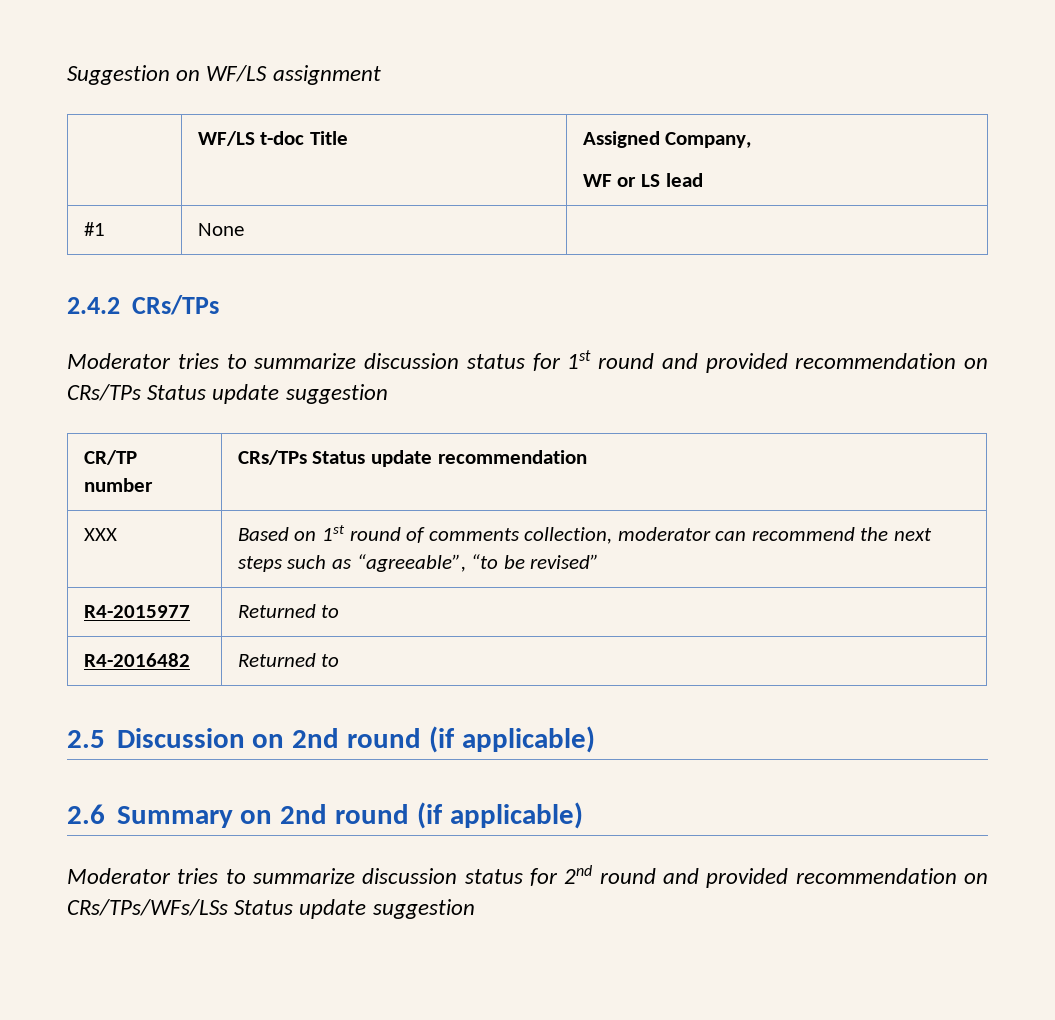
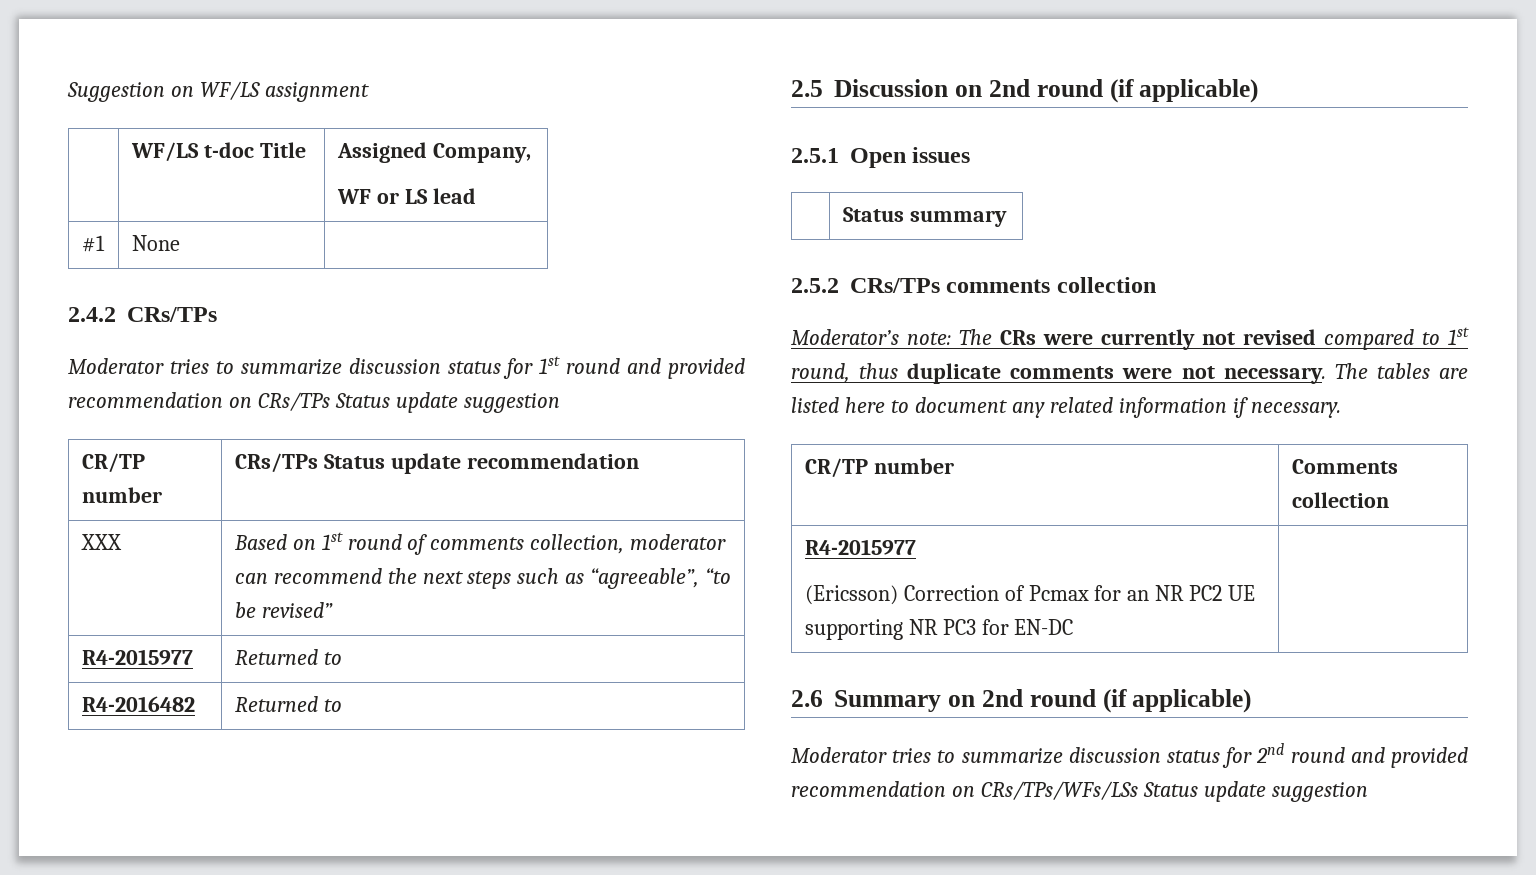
(595, 739) none -> [791,147,971,168] [842,207,1007,227] [791,277,1156,293] [791,327,1469,350] [791,363,1468,384] [791,397,1341,418] [804,458,954,478] [1291,459,1398,474] [1291,492,1389,508] [804,539,916,555] [804,585,1256,605] [804,619,1074,640] // 2.5.1 Open issues // | Status summary // 2.5.2 CRs/TPs comments collection // Moderator’s note: The CRs were currently not revised compared to 1st round, thus duplicate comments were not necessary. The tables are listed here to document any related information if necessary. // CR/TP number | Comments collection // R4-2015977 // (Ericsson) Correction of Pcmax for an NR PC2 UE supporting NR PC3 for EN-DC |

